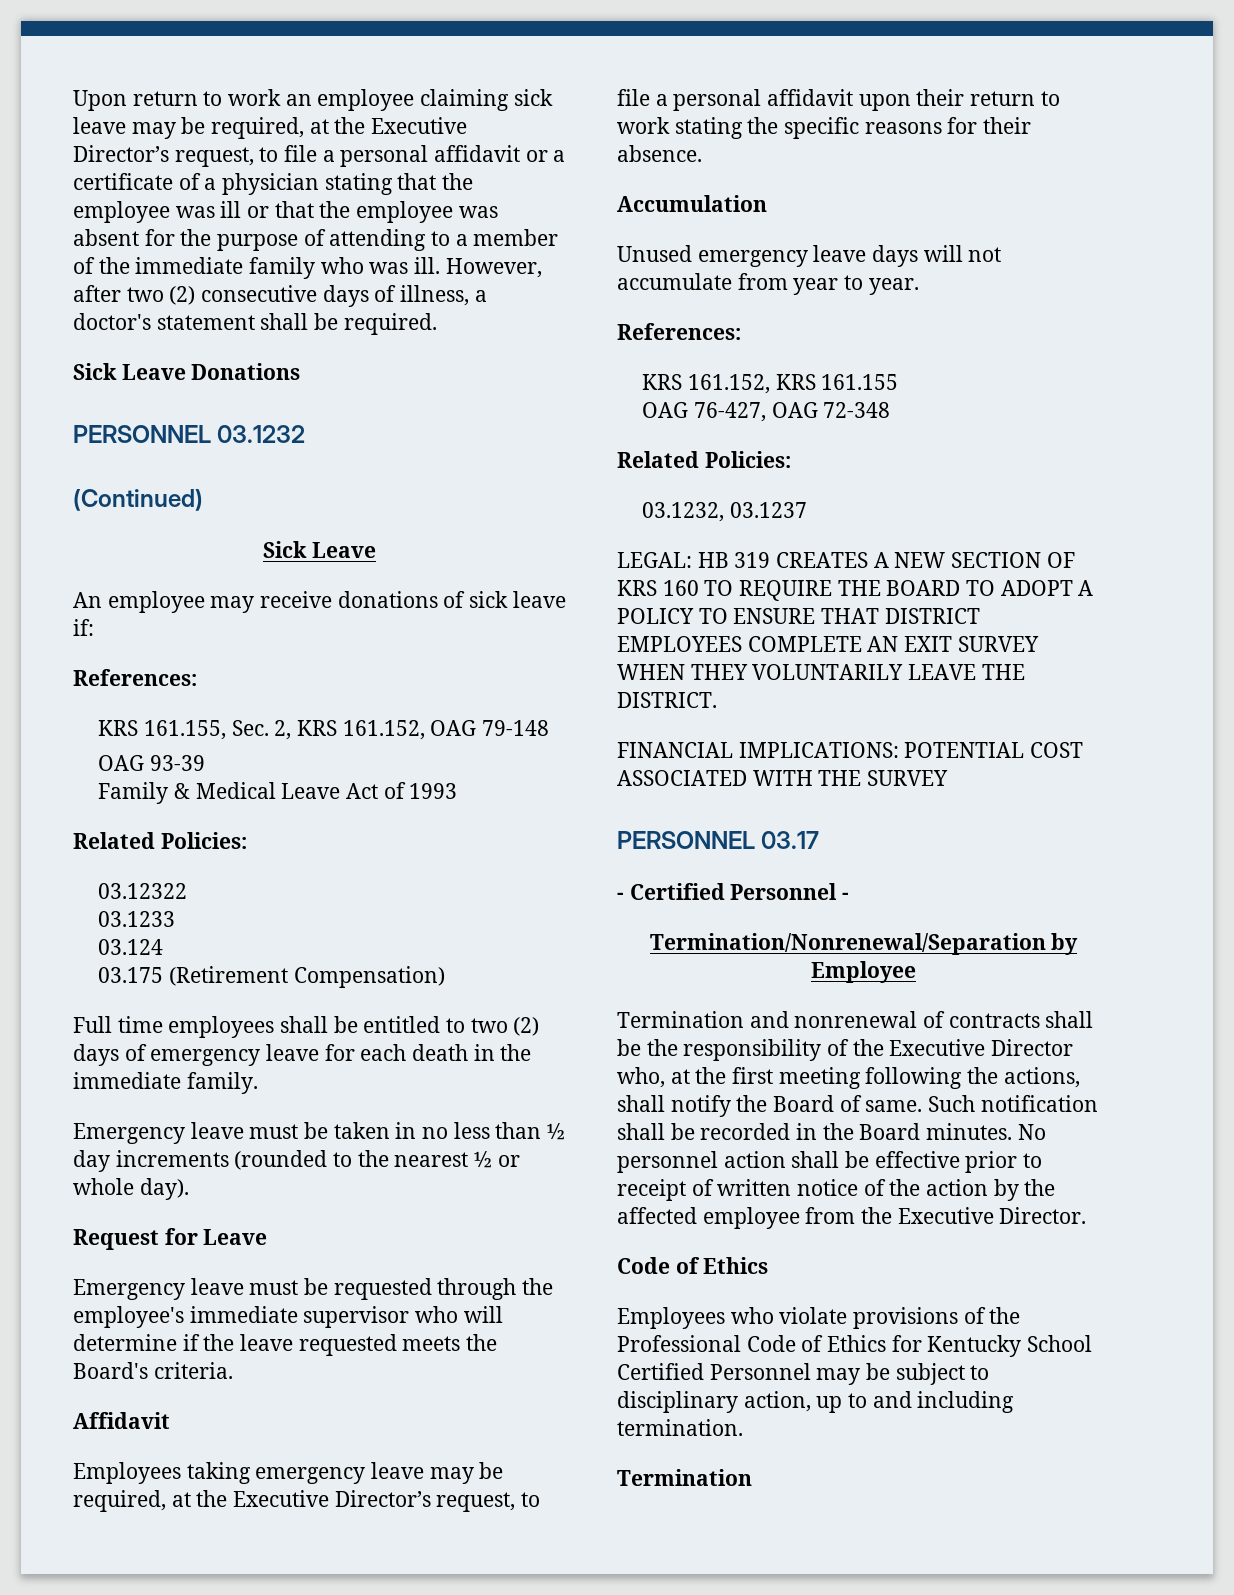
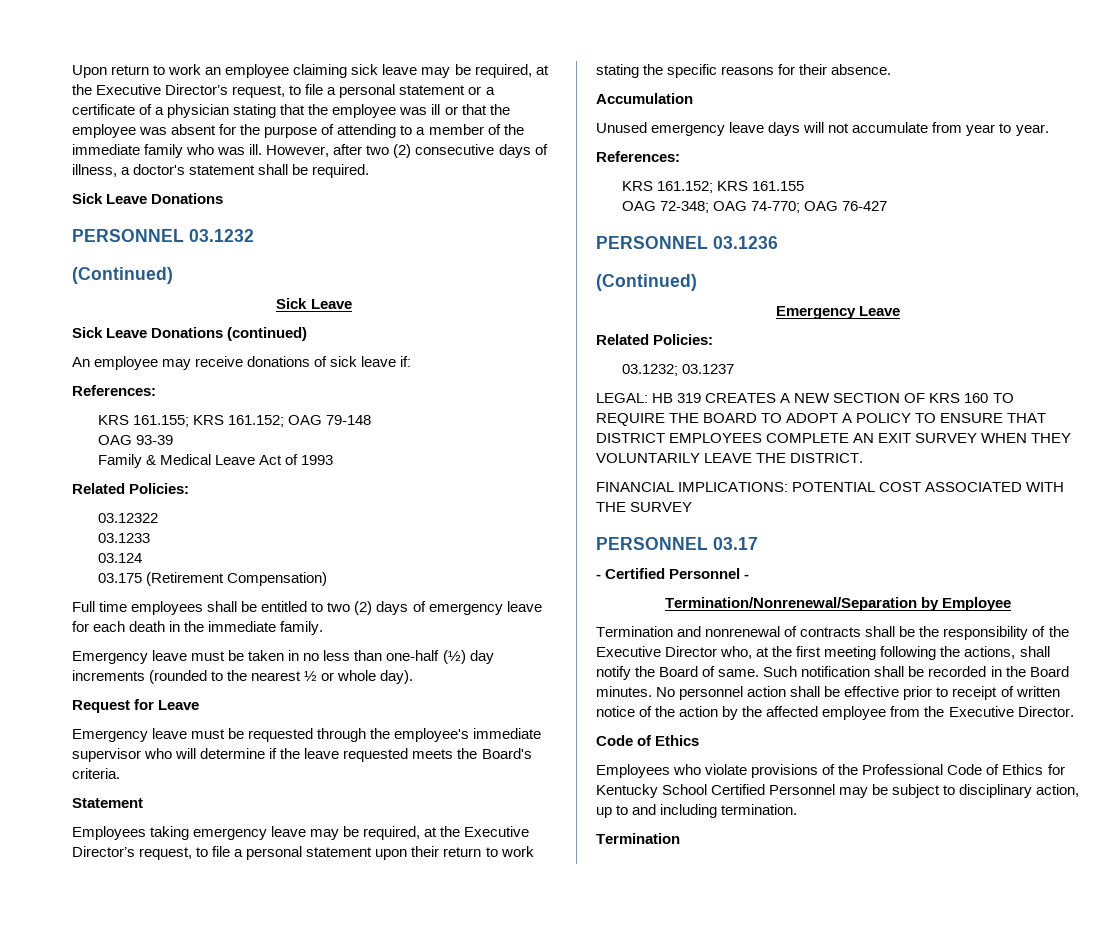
[434,145,521,162] affidavit -> [399,85,466,95] statement
(376, 550) none -> [72,327,308,341] // Sick Leave Donations (continued)
[144,720,425,740] 161.155, Sec. 2, KRS 161.152, -> [133,415,285,427] 161.155; KRS 161.152;
[547,1123,566,1140] ½ -> [386,650,466,664] one-half (½)
[73,1412,170,1429] Affidavit -> [72,798,143,808] Statement
[767,89,854,106] affidavit -> [306,847,373,857] statement
[688,374,771,394] 161.152, -> [657,181,714,193] 161.152;
[694,402,891,422] [617,451,791,468] [642,502,725,522] 76-427, OAG 72-348 // Related Policies: // 03.1232, -> [660,201,888,213] [596,236,778,249] [596,274,697,291] [775,306,901,319] [596,334,714,345] [621,364,678,376] 72-348; OAG 74-770; OAG 76-427 // PERSONNEL 03.1236 // (Continued) // Emergency Leave // Related Policies: // 03.1232;

